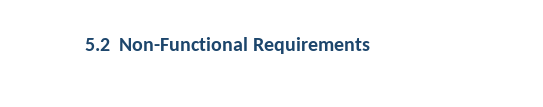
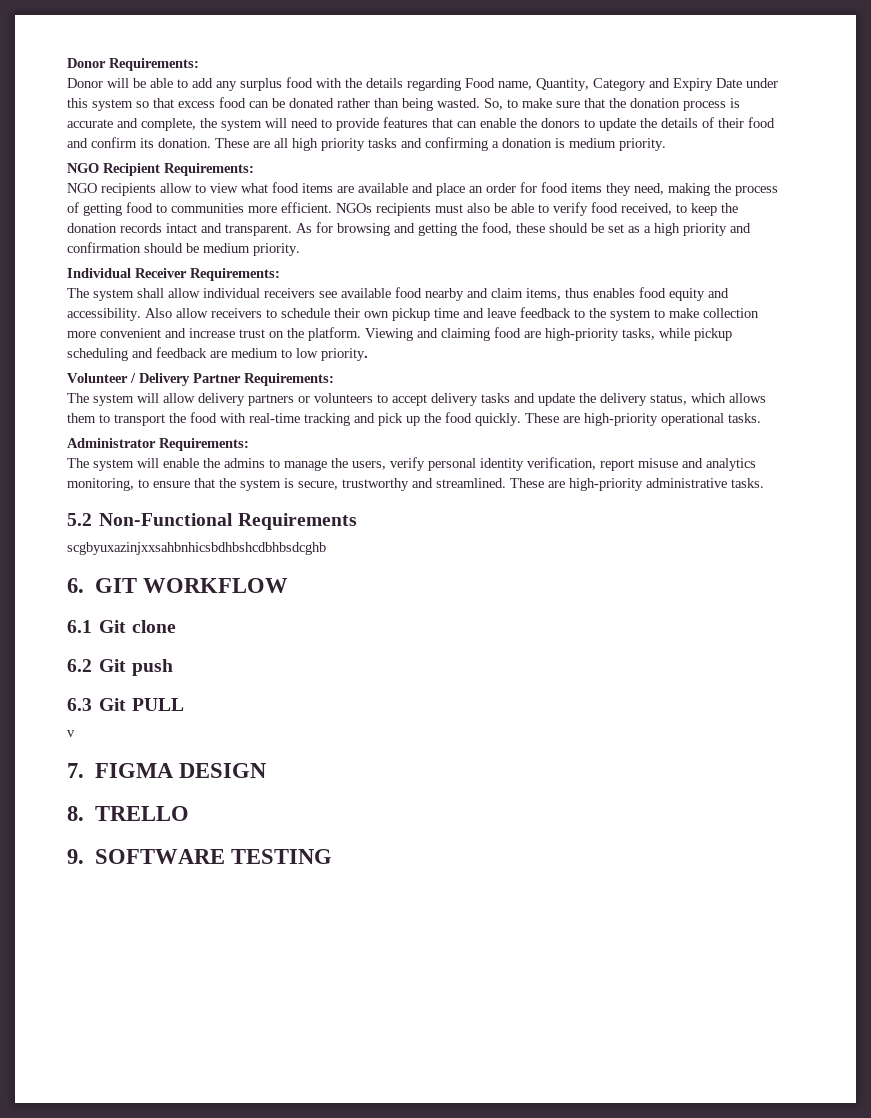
[85,37,370,54] 5.2 Non-Functional Requirements -> [67,58,199,71] [67,77,778,91] [67,97,740,111] [67,117,775,131] [67,137,666,151] [67,163,254,176] [67,182,778,196] [67,202,738,216] [67,222,751,236] [67,242,300,256] [67,268,280,281] [67,287,729,301] [67,307,759,321] [67,327,732,341] [67,347,368,361] [67,373,334,386] [67,393,766,406] [67,412,761,426] [67,438,249,451] [67,457,756,471] [67,478,764,491] [67,513,357,530] [67,542,326,555] [67,578,288,593] [67,620,176,633] [67,659,173,676] [67,698,184,711] [67,730,75,737] [67,763,266,778] [67,806,189,821] [67,849,332,864] Donor Requirements: // Donor will be able to add any surplus food with the details regarding Food name, Quantity, Category and Expiry Date under this system so that excess food can be donated rather than being wasted. So, to make sure that the donation process is accurate and complete, the system will need to provide features that can enable the donors to update the details of their food and confirm its donation. These are all high priority tasks and confirming a donation is medium priority. // NGO Recipient Requirements: // NGO recipients allow to view what food items are available and place an order for food items they need, making the process of getting food to communities more efficient. NGOs recipients must also be able to verify food received, to keep the donation records intact and transparent. As for browsing and getting the food, these should be set as a high priority and confirmation should be medium priority. // Individual Receiver Requirements: // The system shall allow individual receivers see available food nearby and claim items, thus enables food equity and accessibility. Also allow receivers to schedule their own pickup time and leave feedback to the system to make collection more convenient and increase trust on the platform. Viewing and claiming food are high-priority tasks, while pickup scheduling and feedback are medium to low priority. // Volunteer / Delivery Partner Requirements: // The system will allow delivery partners or volunteers to accept delivery tasks and update the delivery status, which allows them to transport the food with real-time tracking and pick up the food quickly. These are high-priority operational tasks. // Administrator Requirements: // The system will enable the admins to manage the users, verify personal identity verification, report misuse and analytics monitoring, to ensure that the system is secure, trustworthy and streamlined. These are high-priority administrative tasks. // 5.2 Non-Functional Requirements // scgbyuxazinjxxsahbnhicsbdhbshcdbhbsdcghb // 6. GIT WORKFLOW // 6.1 Git clone // 6.2 Git push // 6.3 Git PULL // v // 7. FIGMA DESIGN // 8. TRELLO // 9. SOFTWARE TESTING

